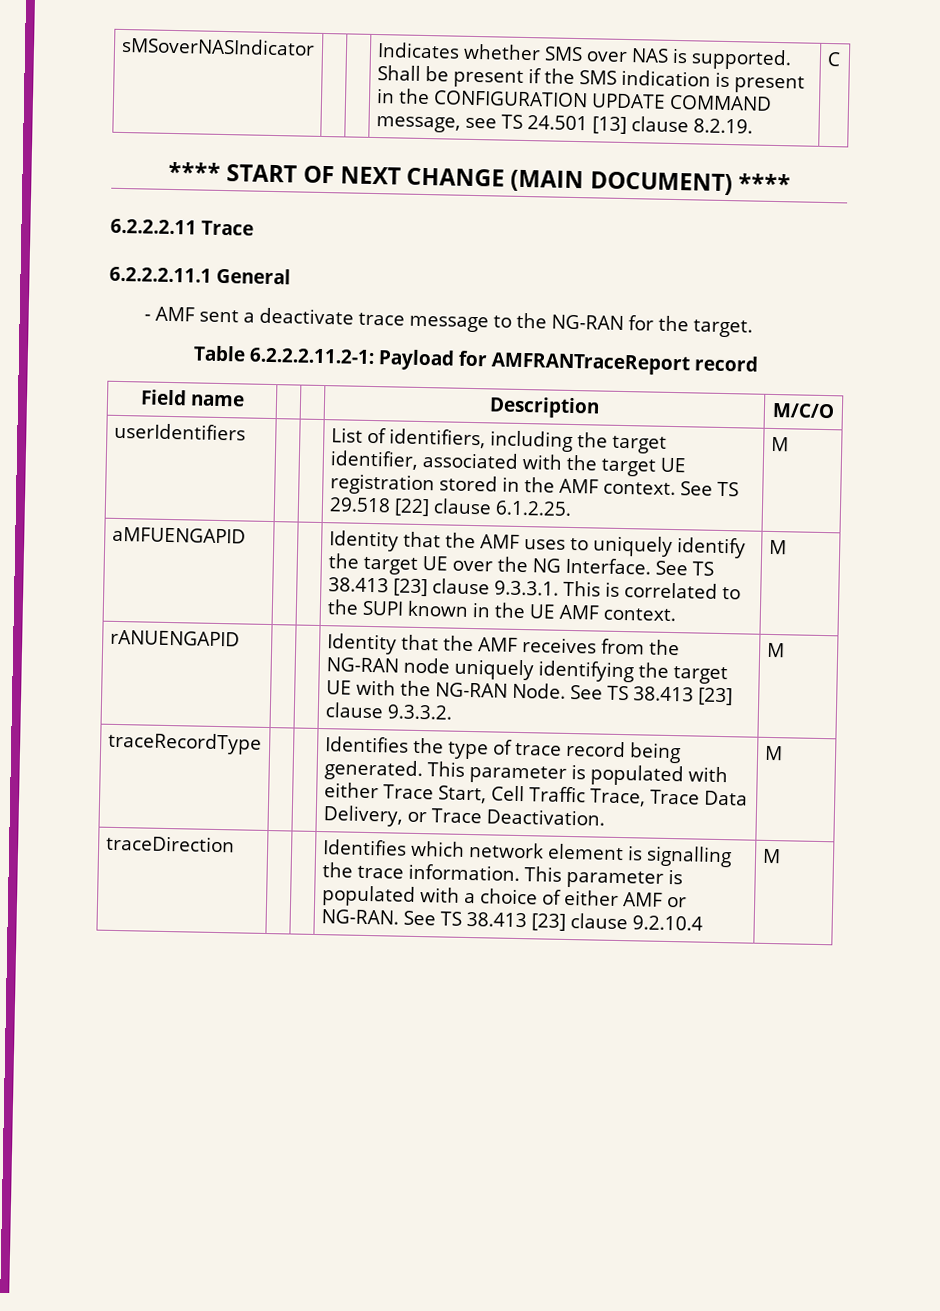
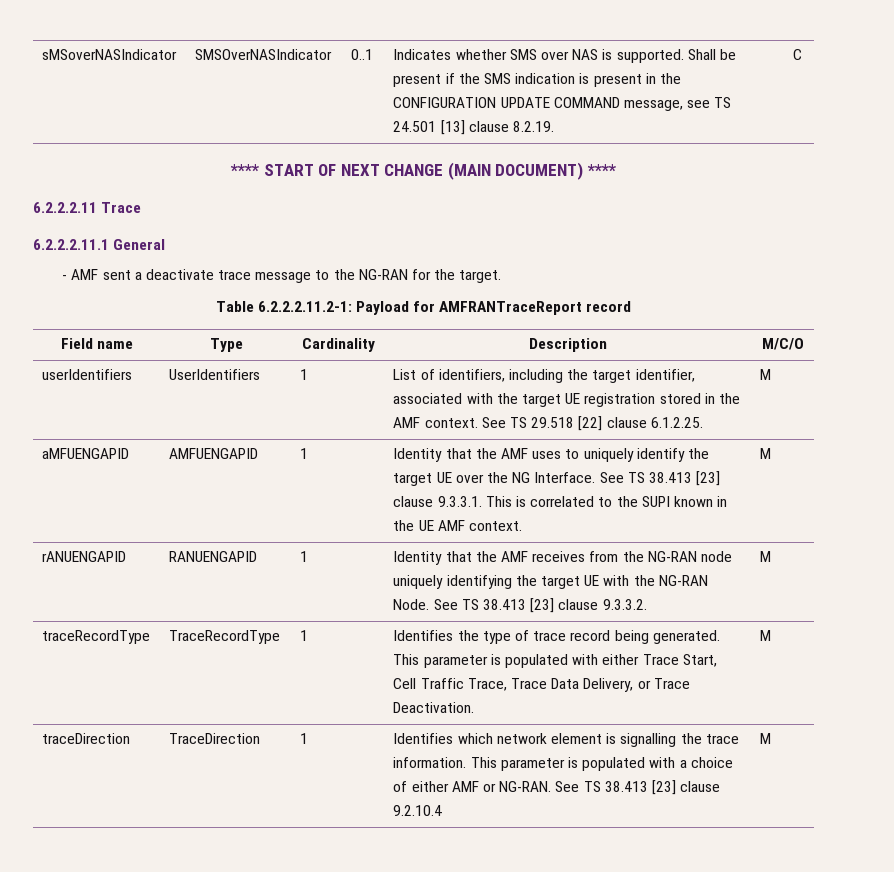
(315, 46) | -> [195,49,333,60] [351,49,374,60] SMSOverNASIndicator | 0..1
(245, 400) | -> [209,338,243,352] [301,338,375,352] Type | Cardinality
(246, 431) | -> [169,369,261,380] [300,369,309,380] UserIdentifiers | 1
(246, 535) | -> [169,448,259,459] [300,448,309,459] AMFUENGAPID | 1
(240, 638) | -> [169,551,258,562] [300,551,309,562] RANUENGAPID | 1
(262, 743) | -> [169,630,281,644] [300,630,309,641] TraceRecordType | 1
(235, 843) | -> [169,733,261,744] [300,733,309,744] TraceDirection | 1

